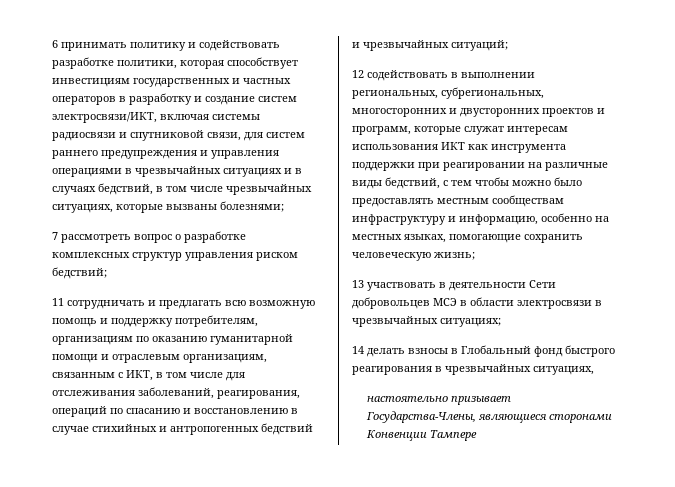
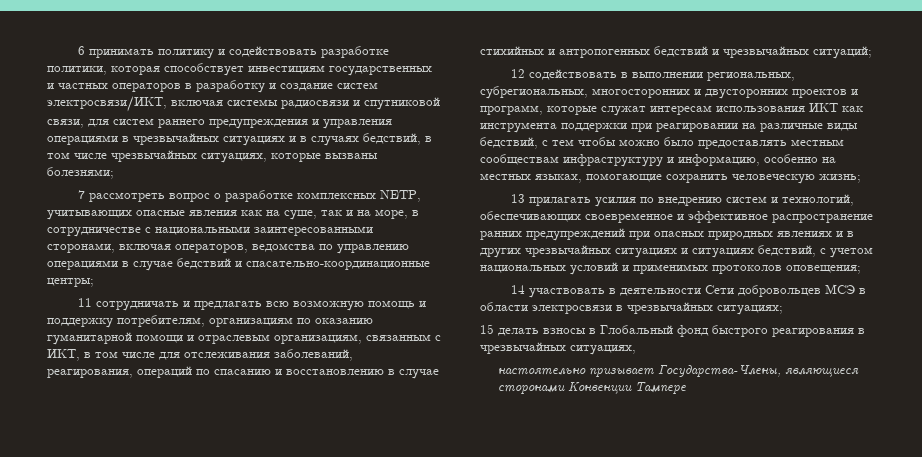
[132,252,298,261] [52,267,107,279] структур управления риском бедствий; -> [380,190,422,202] [47,209,419,220] [47,226,373,237] [47,243,409,254] [47,258,430,271] [47,278,94,287] NETP, учитывающих опасные явления как на суше, так и на море, в сотрудничестве с национальными заинтересованными сторонами, включая операторов, ведомства по управлению операциями в случае бедствий и спасательно-координационные центры;
(364, 284) none -> [529,194,855,207] [480,211,873,223] [480,228,854,241] [480,245,873,258] [480,262,861,275] [511,285,526,294] прилагать усилия по внедрению систем и технологий, обеспечивающих своевременное и эффективное распространение ранних предупреждений при опасных природных явлениях и в других чрезвычайных ситуациях и ситуациях бедствий, с учетом национальных условий и применимых протоколов оповещения; // 14
[352,346,364,354] 14 -> [480,324,494,334] 15

